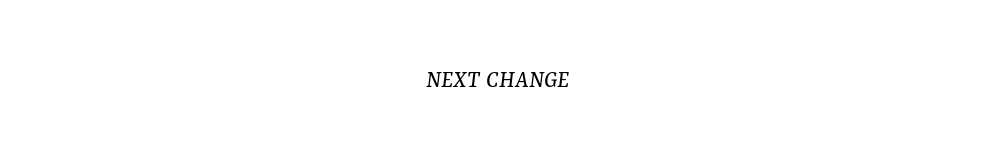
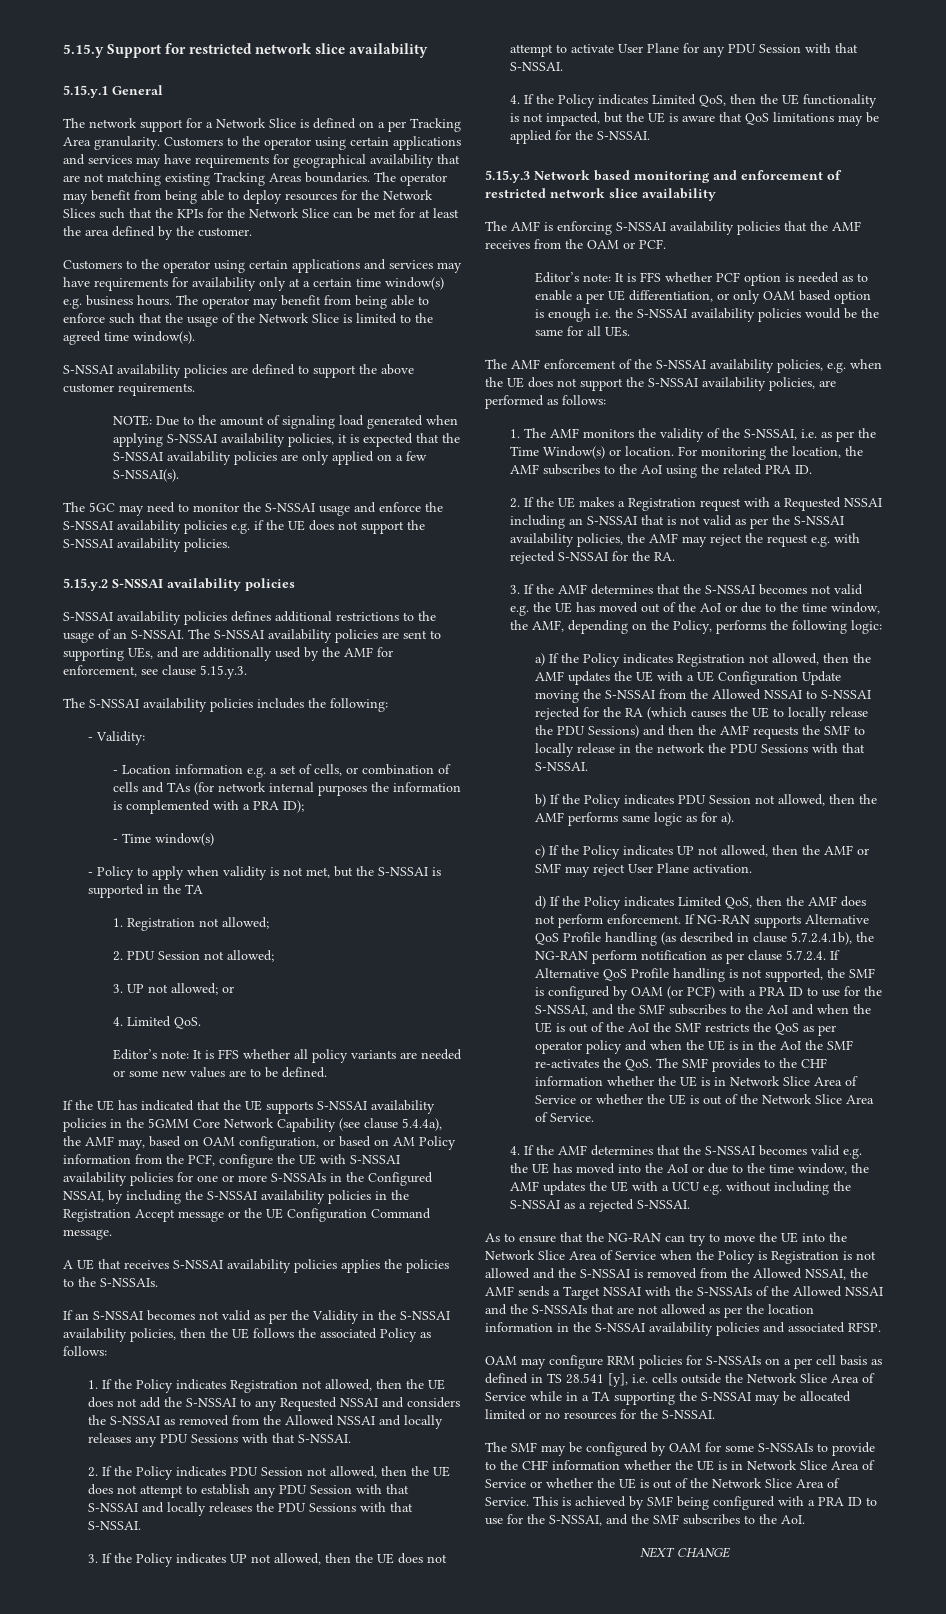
(425, 79) none -> [63,43,429,58] [63,85,163,98] [63,118,461,132] [63,136,461,150] [63,154,460,168] [63,172,447,186] [63,190,433,204] [63,208,459,219] [63,226,252,240] [63,259,462,273] [63,277,444,291] [63,295,429,309] [63,313,433,327] [63,331,195,345] [63,364,414,378] [63,383,195,396] [112,415,458,429] [112,433,460,447] [112,451,427,465] [112,469,179,482] [63,502,443,516] [63,520,425,534] [63,538,230,552] [63,578,295,591] [63,611,436,625] [63,629,441,643] [63,647,393,661] [63,665,247,679] [63,698,388,712] [87,731,145,745] [112,764,451,778] [112,782,461,796] [112,800,304,814] [112,833,214,846] [87,866,441,880] [87,884,203,898] [112,917,269,931] [112,950,274,962] [112,983,234,995] [112,1016,201,1029] [112,1049,462,1063] [112,1067,327,1078] [63,1100,435,1114] [63,1118,442,1132] [63,1136,456,1150] [63,1154,400,1168] [63,1172,433,1186] [63,1190,409,1204] [63,1208,431,1222] [63,1229,112,1240] [63,1259,449,1273] [63,1277,158,1287] [63,1310,450,1324] [63,1328,431,1342] [63,1346,107,1356] [87,1379,445,1393] [87,1397,460,1411] [87,1415,443,1429] [87,1433,351,1447] [87,1466,450,1480] [87,1484,409,1498] [87,1502,413,1516] [87,1521,141,1530] [87,1553,447,1567] [509,43,858,57] [509,62,563,71] [509,94,877,108] [509,112,879,126] [509,130,650,144] [485,170,842,183] [485,188,716,201] [485,221,861,235] [485,239,666,249] [534,272,868,286] [534,290,871,304] [534,308,879,322] [534,326,630,337] [485,359,882,373] [485,377,836,391] [485,395,606,409] [509,428,876,442] [509,446,863,460] [509,464,812,478] [509,497,882,511] [509,515,844,529] [509,533,860,547] [509,551,675,564] [509,584,863,595] [509,602,880,616] [509,620,882,634] [534,653,871,667] [534,671,841,685] [534,689,871,703] [534,707,868,721] [534,725,865,739] [534,743,865,757] [534,762,588,771] [534,794,877,808] [534,812,734,826] [534,845,869,859] [534,863,752,877] [534,896,866,910] [534,914,869,928] [534,932,874,946] [534,950,840,964] [534,968,875,982] [534,986,882,1000] [534,1004,871,1016] [534,1022,836,1036] [534,1040,853,1054] [534,1058,827,1072] [534,1076,858,1087] [534,1094,874,1105] [534,1112,594,1122] [509,1145,862,1159] [509,1163,869,1175] [509,1181,851,1195] [509,1199,690,1212] [485,1232,847,1246] [485,1250,876,1264] [485,1268,868,1280] [485,1286,883,1300] [485,1304,814,1318] [485,1322,881,1336] [485,1355,882,1369] [485,1373,875,1387] [485,1391,851,1405] [485,1409,715,1420] [485,1442,875,1456] [485,1460,875,1471] [485,1478,840,1489] [485,1496,877,1510] [485,1514,805,1526] 5.15.y Support for restricted network slice availability // 5.15.y.1 General // The network support for a Network Slice is defined on a per Tracking Area granularity. Customers to the operator using certain applications and services may have requirements for geographical availability that are not matching existing Tracking Areas boundaries. The operator may benefit from being able to deploy resources for the Network Slices such that the KPIs for the Network Slice can be met for at least the area defined by the customer. // Customers to the operator using certain applications and services may have requirements for availability only at a certain time window(s) e.g. business hours. The operator may benefit from being able to enforce such that the usage of the Network Slice is limited to the agreed time window(s). // S-NSSAI availability policies are defined to support the above customer requirements. // NOTE: Due to the amount of signaling load generated when applying S-NSSAI availability policies, it is expected that the S-NSSAI availability policies are only applied on a few S-NSSAI(s). // The 5GC may need to monitor the S-NSSAI usage and enforce the S-NSSAI availability policies e.g. if the UE does not support the S-NSSAI availability policies. // 5.15.y.2 S-NSSAI availability policies // S-NSSAI availability policies defines additional restrictions to the usage of an S-NSSAI. The S-NSSAI availability policies are sent to supporting UEs, and are additionally used by the AMF for enforcement, see clause 5.15.y.3. // The S-NSSAI availability policies includes the following: // - Validity: // - Location information e.g. a set of cells, or combination of cells and TAs (for network internal purposes the information is complemented with a PRA ID); // - Time window(s) // - Policy to apply when validity is not met, but the S-NSSAI is supported in the TA // 1. Registration not allowed; // 2. PDU Session not allowed; // 3. UP not allowed; or // 4. Limited QoS. // Editor’s note: It is FFS whether all policy variants are needed or some new values are to be defined. // If the UE has indicated that the UE supports S-NSSAI availability policies in the 5GMM Core Network Capability (see clause 5.4.4a), the AMF may, based on OAM configuration, or based on AM Policy information from the PCF, configure the UE with S-NSSAI availability policies for one or more S-NSSAIs in the Configured NSSAI, by including the S-NSSAI availability policies in the Registration Accept message or the UE Configuration Command message. // A UE that receives S-NSSAI availability policies applies the policies to the S-NSSAIs. // If an S-NSSAI becomes not valid as per the Validity in the S-NSSAI availability policies, then the UE follows the associated Policy as follows: // 1. If the Policy indicates Registration not allowed, then the UE does not add the S-NSSAI to any Requested NSSAI and considers the S-NSSAI as removed from the Allowed NSSAI and locally releases any PDU Sessions with that S-NSSAI. // 2. If the Policy indicates PDU Session not allowed, then the UE does not attempt to establish any PDU Session with that S-NSSAI and locally releases the PDU Sessions with that S-NSSAI. // 3. If the Policy indicates UP not allowed, then the UE does not attempt to activate User Plane for any PDU Session with that S-NSSAI. // 4. If the Policy indicates Limited QoS, then the UE functionality is not impacted, but the UE is aware that QoS limitations may be applied for the S-NSSAI. // 5.15.y.3 Network based monitoring and enforcement of restricted network slice availability // The AMF is enforcing S-NSSAI availability policies that the AMF receives from the OAM or PCF. // Editor’s note: It is FFS whether PCF option is needed as to enable a per UE differentiation, or only OAM based option is enough i.e. the S-NSSAI availability policies would be the same for all UEs. // The AMF enforcement of the S-NSSAI availability policies, e.g. when the UE does not support the S-NSSAI availability policies, are performed as follows: // 1. The AMF monitors the validity of the S-NSSAI, i.e. as per the Time Window(s) or location. For monitoring the location, the AMF subscribes to the AoI using the related PRA ID. // 2. If the UE makes a Registration request with a Requested NSSAI including an S-NSSAI that is not valid as per the S-NSSAI availability policies, the AMF may reject the request e.g. with rejected S-NSSAI for the RA. // 3. If the AMF determines that the S-NSSAI becomes not valid e.g. the UE has moved out of the AoI or due to the time window, the AMF, depending on the Policy, performs the following logic: // a) If the Policy indicates Registration not allowed, then the AMF updates the UE with a UE Configuration Update moving the S-NSSAI from the Allowed NSSAI to S-NSSAI rejected for the RA (which causes the UE to locally release the PDU Sessions) and then the AMF requests the SMF to locally release in the network the PDU Sessions with that S-NSSAI. // b) If the Policy indicates PDU Session not allowed, then the AMF performs same logic as for a). // c) If the Policy indicates UP not allowed, then the AMF or SMF may reject User Plane activation. // d) If the Policy indicates Limited QoS, then the AMF does not perform enforcement. If NG-RAN supports Alternative QoS Profile handling (as described in clause 5.7.2.4.1b), the NG-RAN perform notification as per clause 5.7.2.4. If Alternative QoS Profile handling is not supported, the SMF is configured by OAM (or PCF) with a PRA ID to use for the S-NSSAI, and the SMF subscribes to the AoI and when the UE is out of the AoI the SMF restricts the QoS as per operator policy and when the UE is in the AoI the SMF re-activates the QoS. The SMF provides to the CHF information whether the UE is in Network Slice Area of Service or whether the UE is out of the Network Slice Area of Service. // 4. If the AMF determines that the S-NSSAI becomes valid e.g. the UE has moved into the AoI or due to the time window, the AMF updates the UE with a UCU e.g. without including the S-NSSAI as a rejected S-NSSAI. // As to ensure that the NG-RAN can try to move the UE into the Network Slice Area of Service when the Policy is Registration is not allowed and the S-NSSAI is removed from the Allowed NSSAI, the AMF sends a Target NSSAI with the S-NSSAIs of the Allowed NSSAI and the S-NSSAIs that are not allowed as per the location information in the S-NSSAI availability policies and associated RFSP. // OAM may configure RRM policies for S-NSSAIs on a per cell basis as defined in TS 28.541 [y], i.e. cells outside the Network Slice Area of Service while in a TA supporting the S-NSSAI may be allocated limited or no resources for the S-NSSAI. // The SMF may be configured by OAM for some S-NSSAIs to provide to the CHF information whether the UE is in Network Slice Area of Service or whether the UE is out of the Network Slice Area of Service. This is achieved by SMF being configured with a PRA ID to use for the S-NSSAI, and the SMF subscribes to the AoI. //

